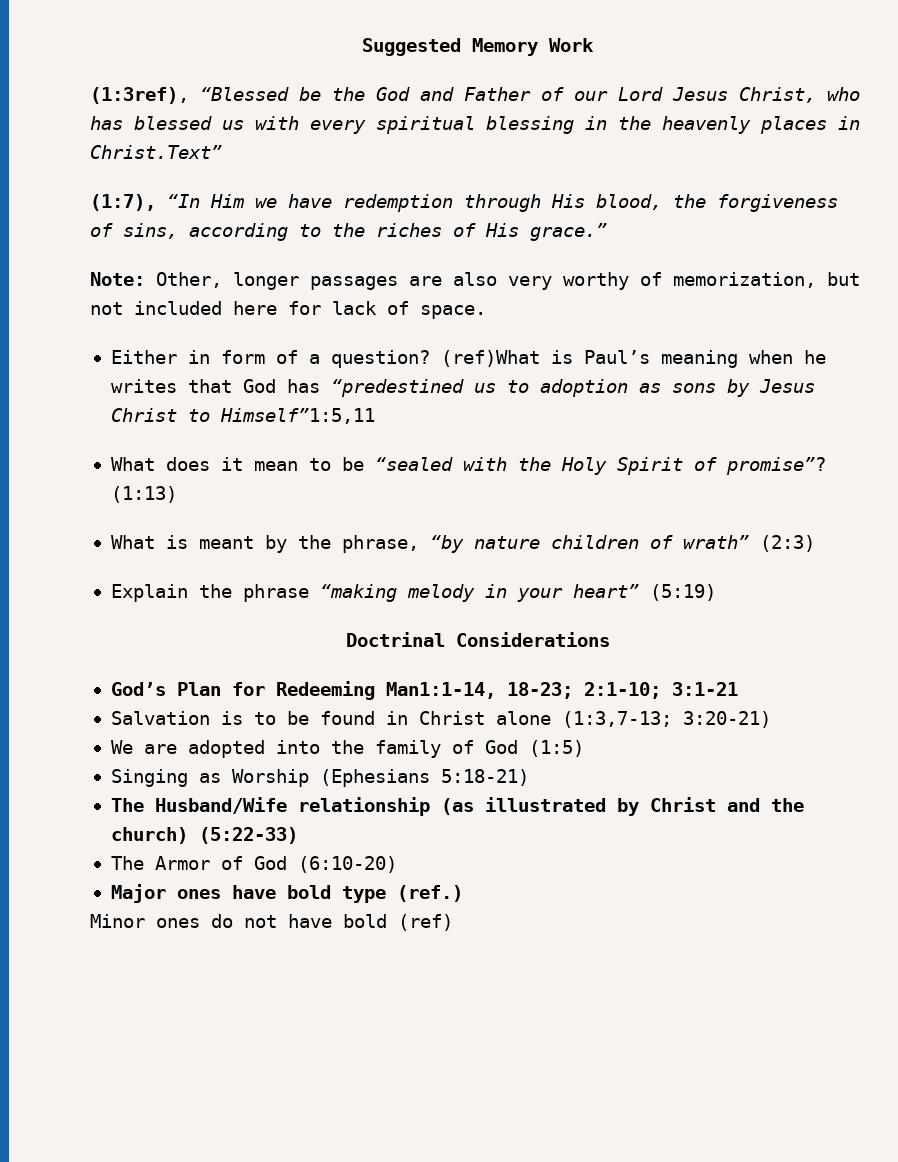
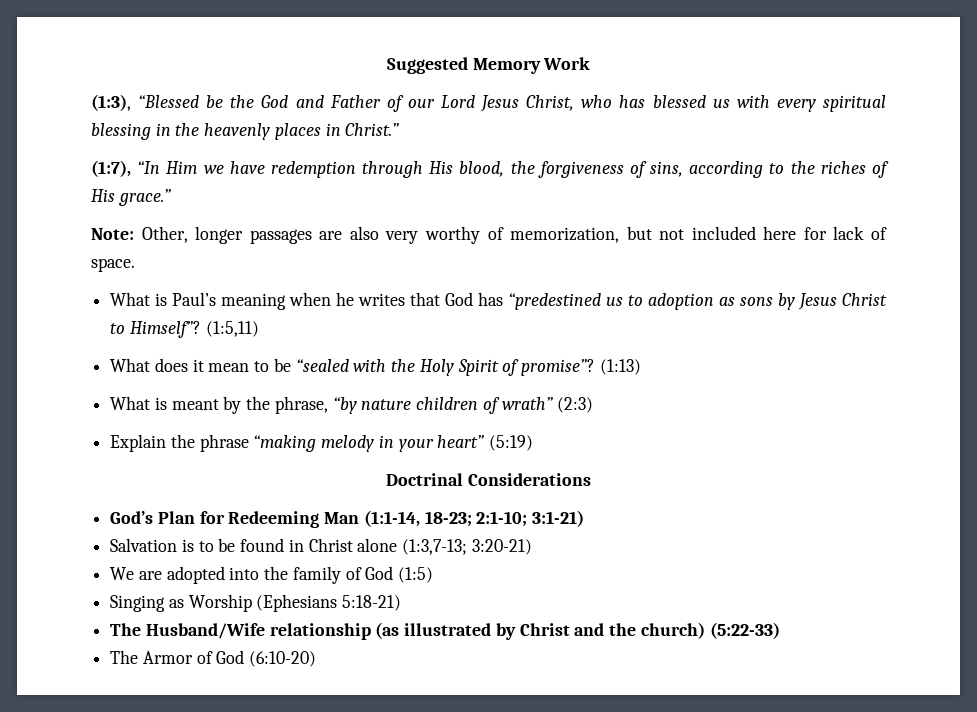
[90,87,189,104] (1:3ref), -> [91,94,131,111] (1:3),
[90,145,222,159] Christ.Text” -> [345,123,400,136] Christ.”
[110,350,540,368] Either in form of a question? (ref)What -> [110,292,151,306] What
[219,408,375,424] Himself”1:5,11 -> [129,321,259,338] Himself”? (1:5,11)
[385,682,496,699] Man1:1-14, -> [324,510,420,527] Man (1:1-14,
[671,682,738,696] 3:1-21 -> [532,510,585,527] 3:1-21)
[110,884,463,903] [90,914,453,931] // Major ones have bold type (ref.) // Minor ones do not have bold (ref) -> (317, 659) none

